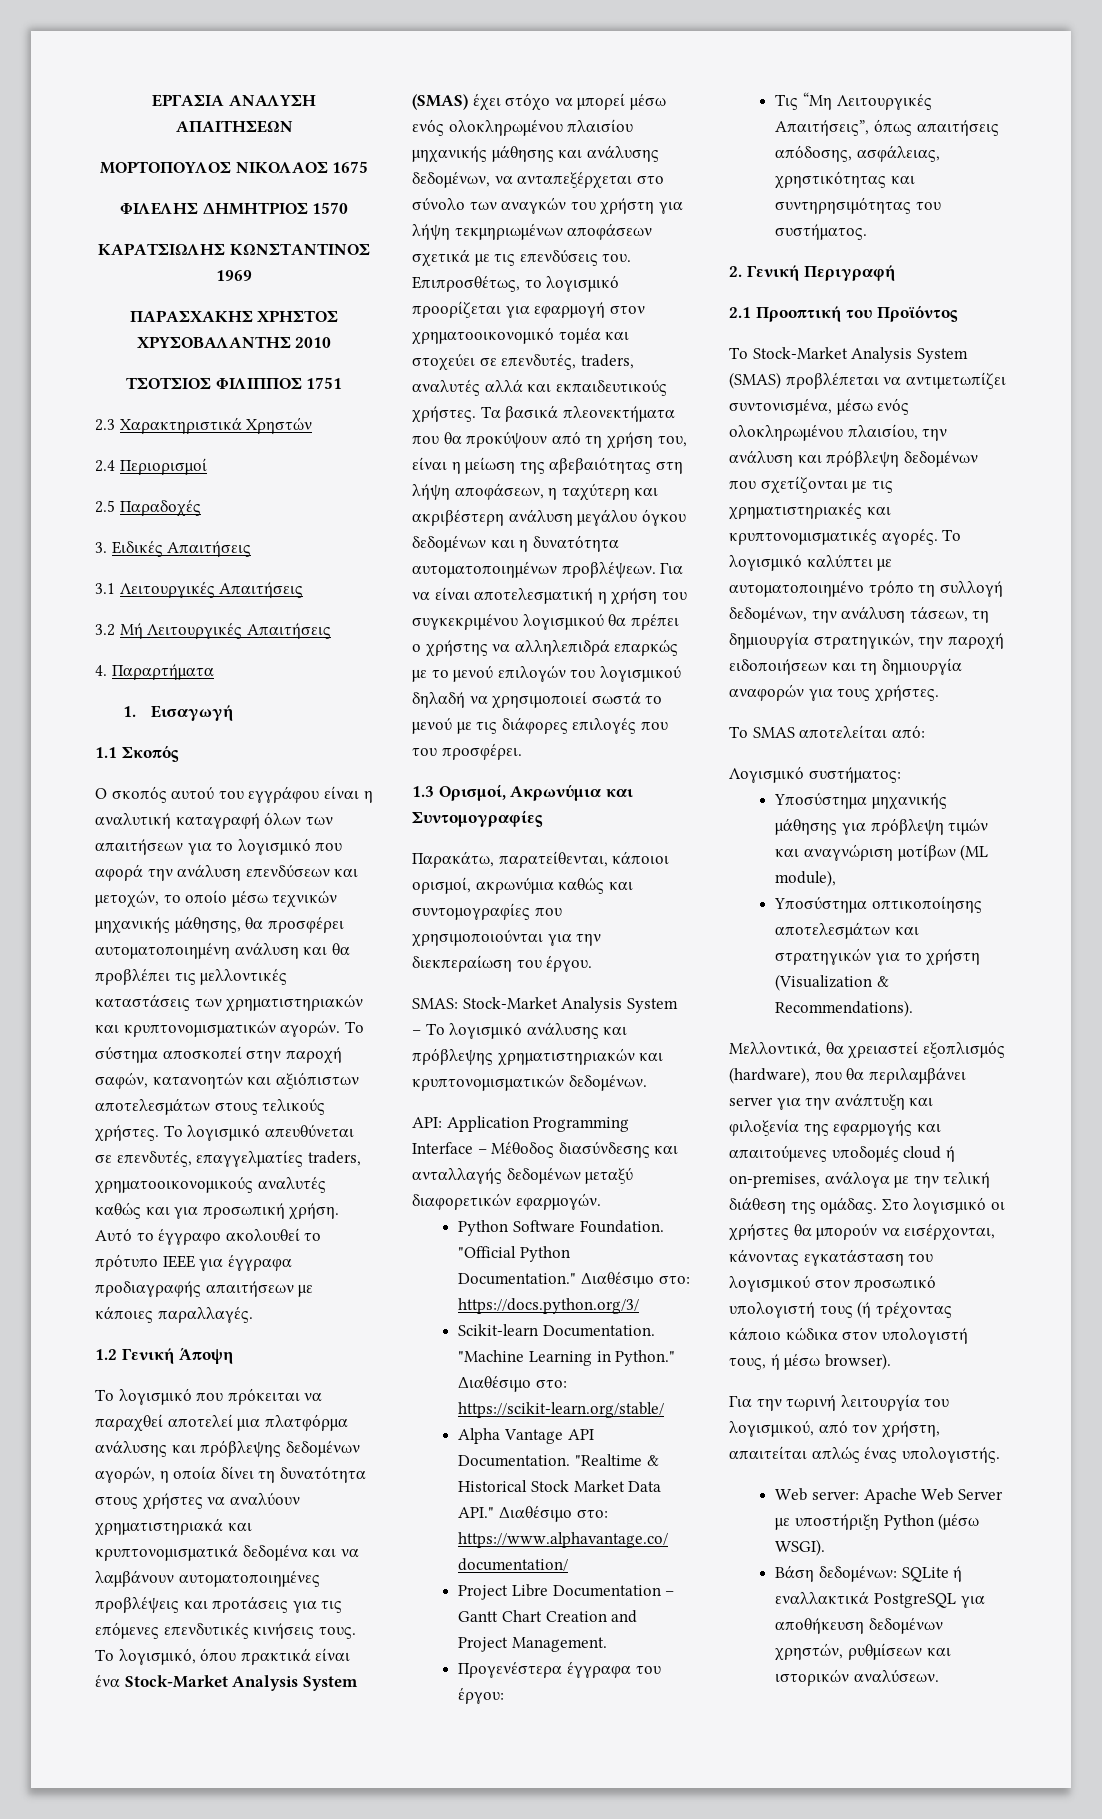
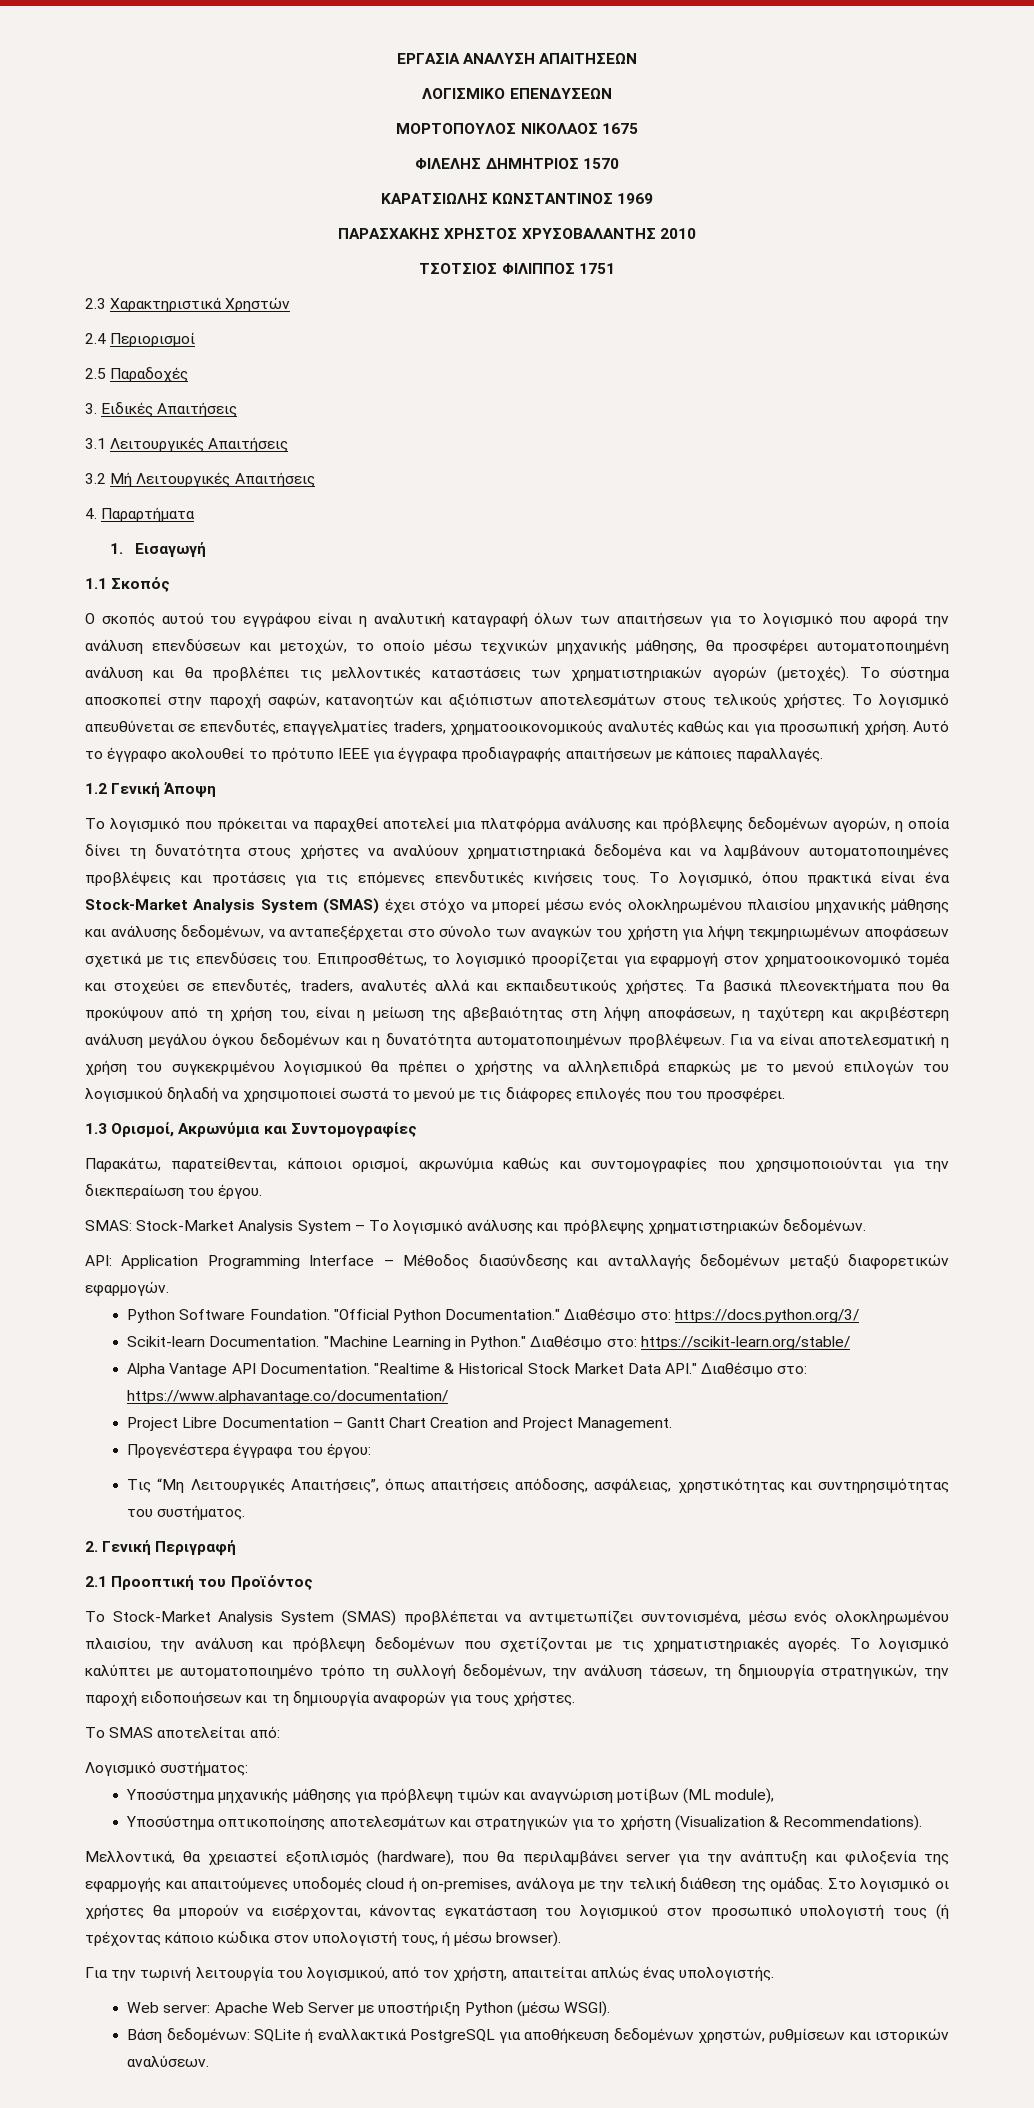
(293, 126) none -> [422,88,612,99] // ΛΟΓΙΣΜΙΚΟ ΕΠΕΝΔΥΣΕΩΝ
[95,1020,341,1037] και κρυπτονομισματικών αγορών. -> [712,666,850,682] αγορών (μετοχές).
[227,1522,252,1531] [95,1544,238,1561] και κρυπτονομισματικά -> (587, 851) none
[639,1052,664,1061] [412,1074,564,1091] και κρυπτονομισματικών -> (779, 1226) none
[866,506,891,515] [729,528,877,545] και κρυπτονομισματικές -> (780, 1644) none

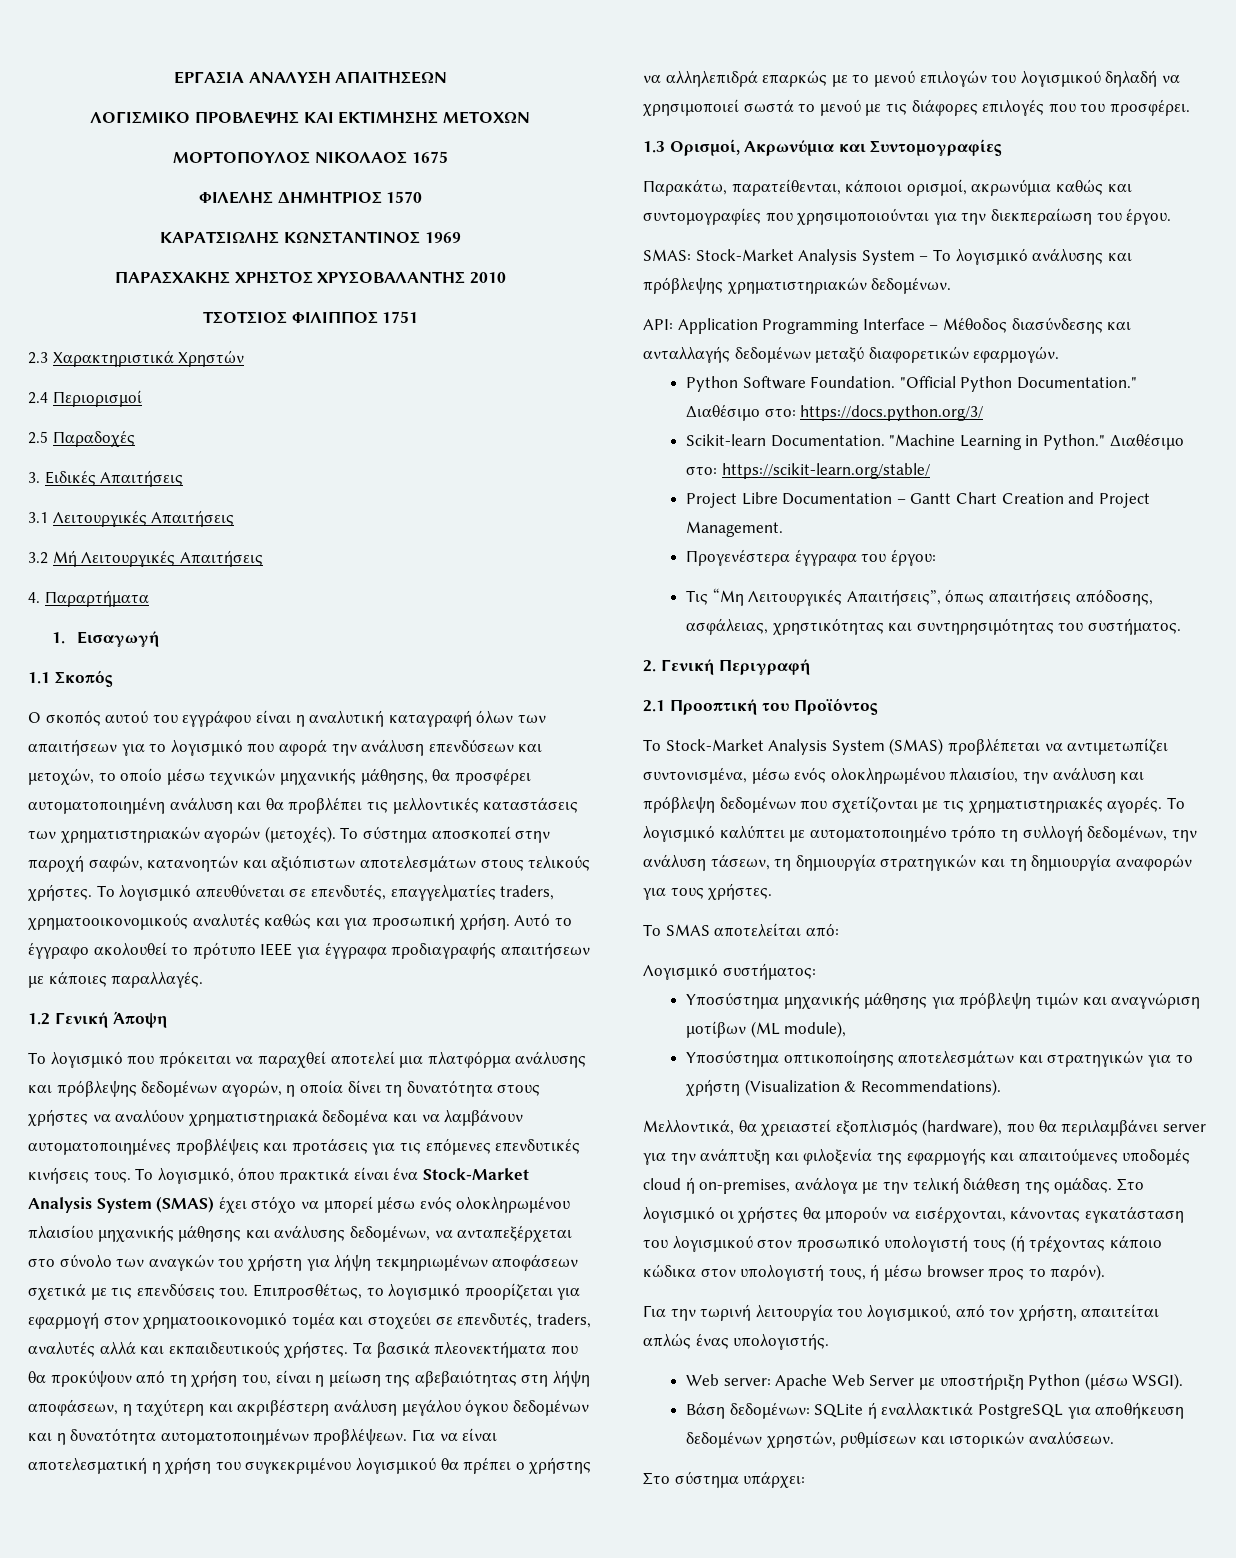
[509,88,612,99] ΕΠΕΝΔΥΣΕΩΝ -> [194,111,530,124] ΠΡΟΒΛΕΨΗΣ ΚΑΙ ΕΚΤΙΜΗΣΗΣ ΜΕΤΟΧΩΝ
[127,1362,808,1377] [127,1390,449,1404] // Alpha Vantage API Documentation. "Realtime & Historical Stock Market Data API." Διαθέσιμο στο: https://www.alphavantage.co/documentation/ -> (930, 471) none
[821,1664,949,1679] [85,1691,243,1706] στρατηγικών, την παροχή ειδοποιήσεων -> [880,854,977,871] στρατηγικών
[496,1931,562,1947] browser). -> [926,1264,1106,1281] browser προς το παρόν).
(210, 2061) none -> [643,1471,806,1488] // Στο σύστημα υπάρχει:

